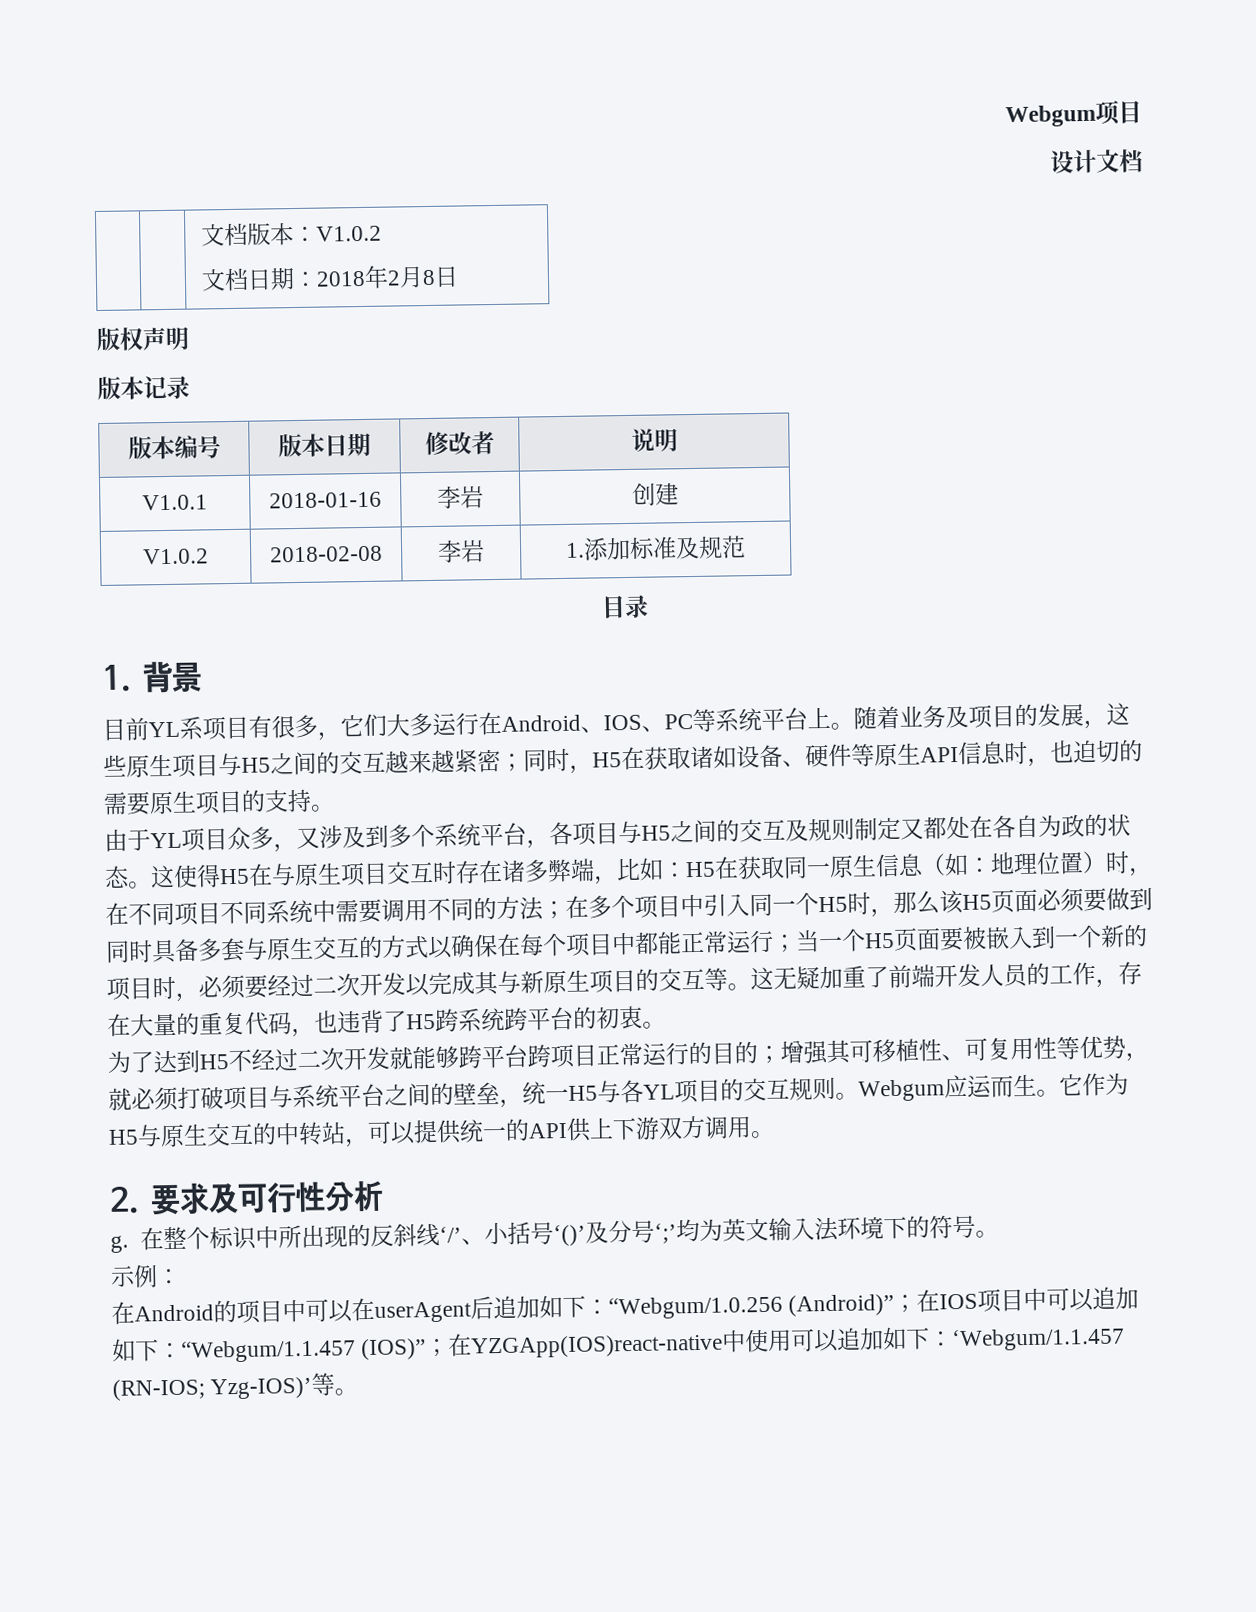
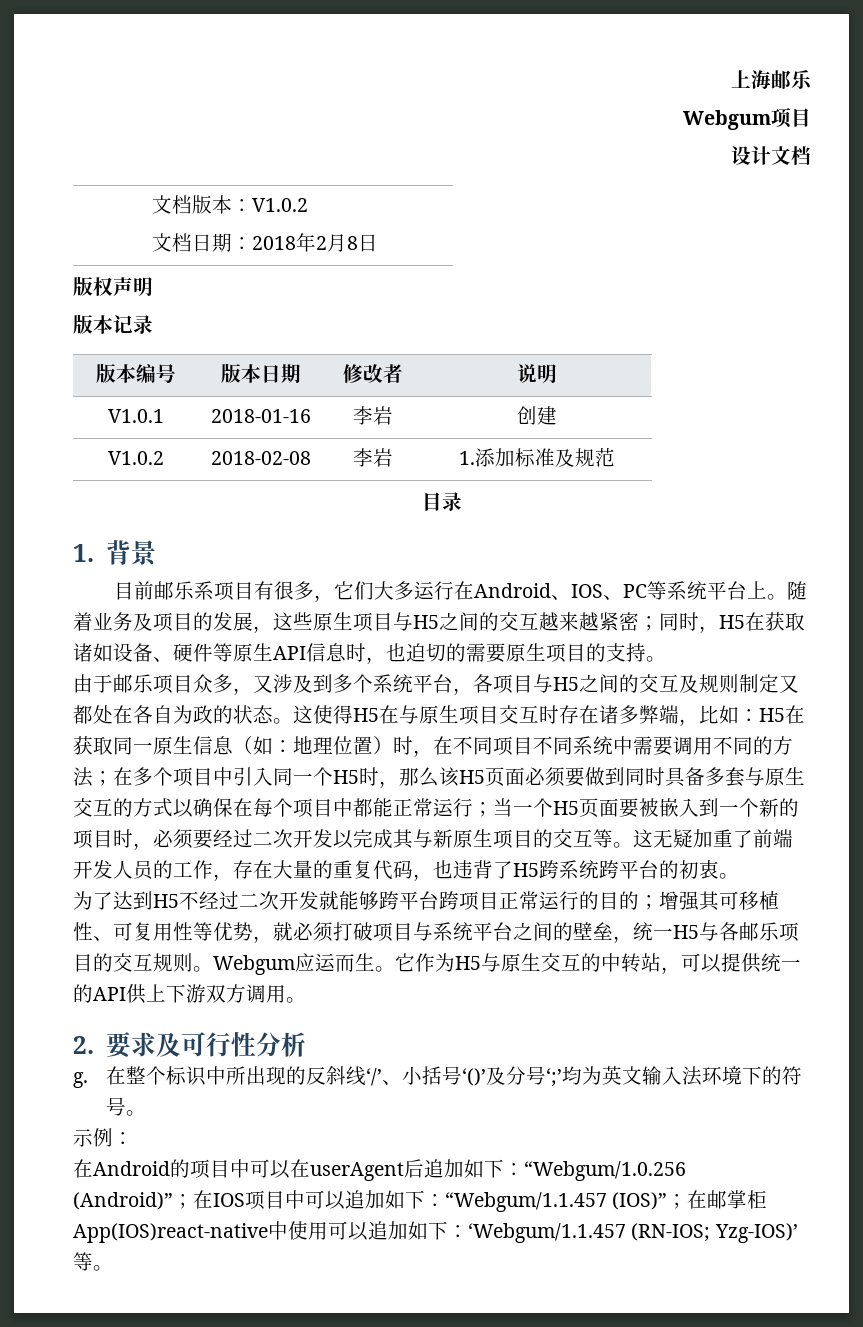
(1005, 116) none -> [731,70,812,89] 上海邮乐 //
[148,721,180,738] YL -> [154,581,195,600] 邮乐
[150,832,182,849] YL -> [113,674,153,693] 邮乐
[643,1084,675,1100] YL -> [739,922,779,941] 邮乐
[471,1333,724,1359] YZGApp(IOS)react-native -> [707,1190,768,1209] [73,1223,268,1243] 邮掌柜App(IOS)react-native

